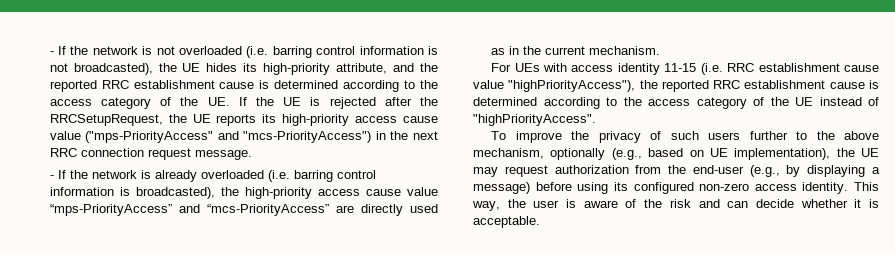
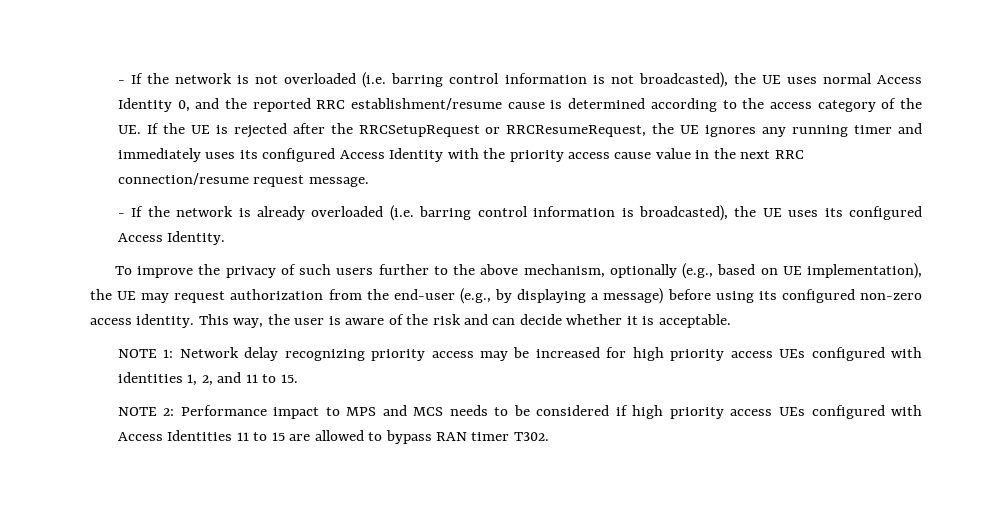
[206,63,388,75] hides its high-priority attribute, -> [786,73,922,84] [117,98,190,112] uses normal Access Identity 0,
[133,80,215,89] establishment -> [351,98,503,110] establishment/resume
[49,114,438,126] [49,131,372,143] RRCSetupRequest, the UE reports its high-priority access cause value ("mps-PriorityAccess" and "mcs-PriorityAccess") -> [358,123,923,137] [117,148,691,162] RRCSetupRequest or RRCResumeRequest, the UE ignores any running timer and immediately uses its configured Access Identity with the priority access cause value
[80,148,144,157] connection -> [117,173,249,185] connection/resume
[244,187,439,199] [49,204,439,216] [490,46,660,55] [491,63,879,75] [473,80,879,92] [473,97,879,109] [473,114,596,126] high-priority access cause value “mps-PriorityAccess” and “mcs-PriorityAccess” are directly used as in the current mechanism. // For UEs with access identity 11-15 (i.e. RRC establishment cause value "highPriorityAccess"), the reported RRC establishment cause is determined according to the access category of the UE instead of "highPriorityAccess". -> [762,206,922,220] [117,231,226,245] UE uses its configured Access Identity.
(540, 222) none -> [117,347,923,361] [117,372,298,386] [117,405,922,419] [117,430,549,444] // NOTE 1: Network delay recognizing priority access may be increased for high priority access UEs configured with identities 1, 2, and 11 to 15. // NOTE 2: Performance impact to MPS and MCS needs to be considered if high priority access UEs configured with Access Identities 11 to 15 are allowed to bypass RAN timer T302.

